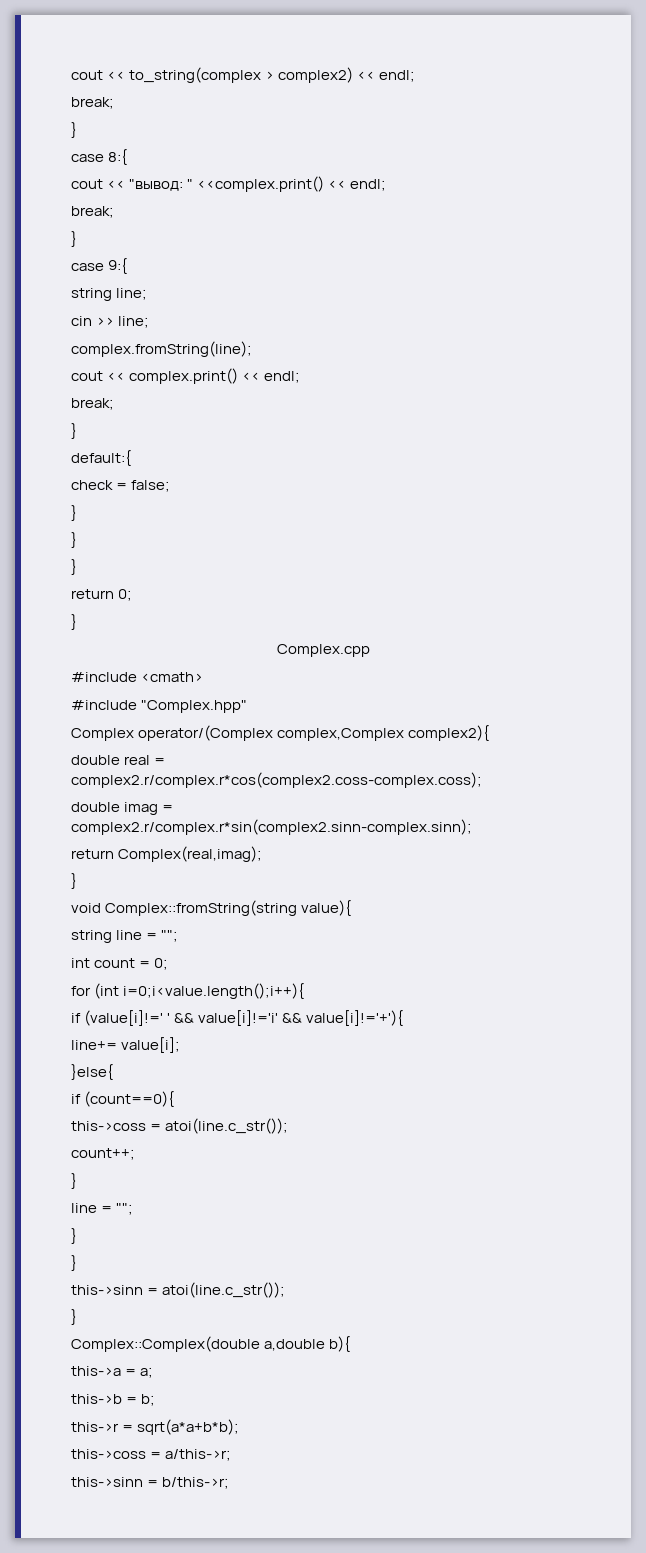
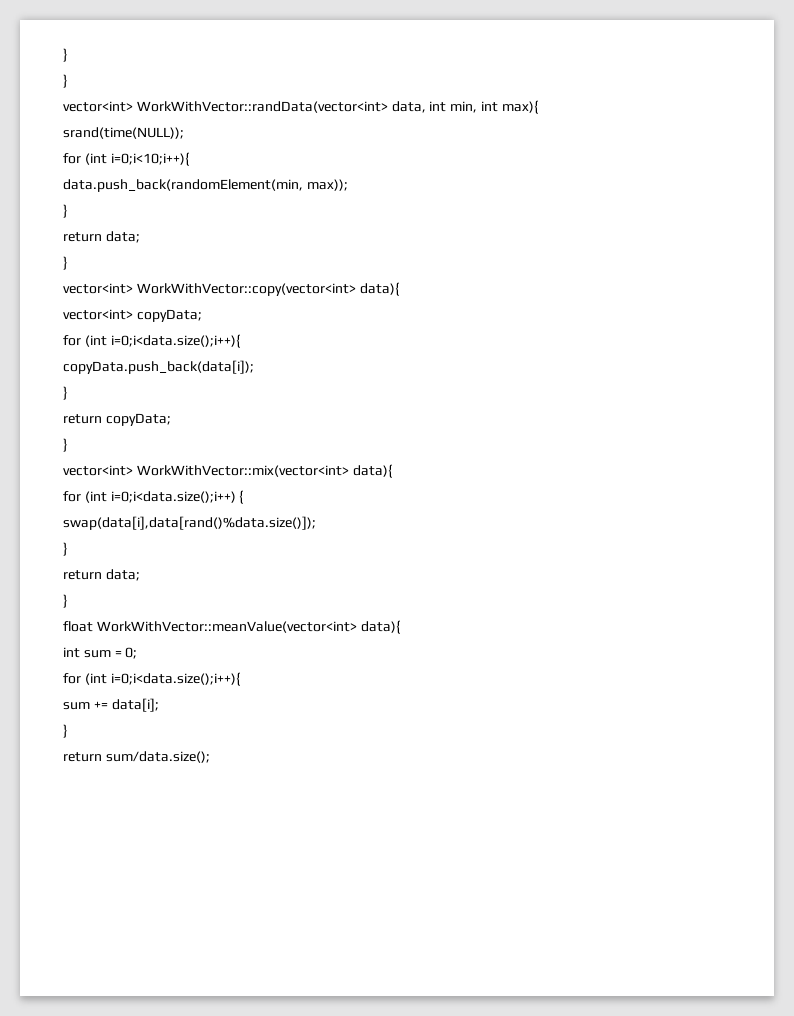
[71,67,416,83] [71,97,114,109] [71,122,77,138] [71,149,128,165] [71,176,387,192] [71,206,114,218] [71,231,77,247] [71,258,128,274] [71,288,148,301] [71,316,150,328] [71,341,252,357] [71,368,301,384] [71,398,114,410] [71,423,77,439] [71,450,131,466] [71,480,171,492] [71,505,77,521] [71,532,77,548] [71,559,77,575] [71,589,133,601] [71,614,77,630] [276,644,370,657] [71,672,204,682] [71,700,248,713] [71,725,490,741] [71,755,166,765] [71,772,482,788] [71,802,174,815] [71,819,472,835] [71,846,263,862] [71,873,77,889] [71,900,352,916] [71,930,179,943] [71,958,136,968] cout << to_string(complex > complex2) << endl; // break; // } // case 8:{ // cout << "вывод: " <<complex.print() << endl; // break; // } // case 9:{ // string line; // cin >> line; // complex.fromString(line); // cout << complex.print() << endl; // break; // } // default:{ // check = false; // } // } // } // return 0; // } // Complex.cpp // #include <cmath> // #include "Complex.hpp" // Complex operator/(Complex complex,Complex complex2){ // double real = complex2.r/complex.r*cos(complex2.coss-complex.coss); // double imag = complex2.r/complex.r*sin(complex2.sinn-complex.sinn); // return Complex(real,imag); // } // void Complex::fromString(string value){ // string line = ""; // int count -> [63,48,68,62] [63,74,68,88] [63,100,539,114] [63,127,184,139] [63,152,190,166] [63,179,348,192] [63,204,68,218] [63,231,140,243] [63,256,68,270] [63,282,400,296] [63,309,202,322] [63,334,241,348] [63,360,254,374] [63,386,68,400] [63,413,171,426] [63,438,68,452] [63,464,393,478] [63,490,245,504] [63,516,316,530] [63,542,68,556] [63,569,140,581] [63,594,68,608] [63,620,401,634] [63,647,111,658] } // } // vector<int> WorkWithVector::randData(vector<int> data, int min, int max){ // srand(time(NULL)); // for (int i=0;i<10;i++){ // data.push_back(randomElement(min, max)); // } // return data; // } // vector<int> WorkWithVector::copy(vector<int> data){ // vector<int> copyData; // for (int i=0;i<data.size();i++){ // copyData.push_back(data[i]); // } // return copyData; // } // vector<int> WorkWithVector::mix(vector<int> data){ // for (int i=0;i<data.size();i++) { // swap(data[i],data[rand()%data.size()]); // } // return data; // } // float WorkWithVector::meanValue(vector<int> data){ // int sum
[123,983,305,999] [71,1010,404,1026] [71,1037,181,1053] [71,1064,113,1080] [71,1091,175,1107] [71,1118,289,1134] [71,1148,135,1160] [71,1173,77,1189] [71,1203,134,1215] [71,1228,77,1244] [71,1255,77,1271] [71,1282,286,1298] [71,1309,77,1325] [71,1336,351,1352] [71,1366,154,1378] [71,1394,156,1406] [71,1419,240,1435] [71,1449,232,1461] [71,1477,230,1489] i=0;i<value.length();i++){ // if (value[i]!=' ' && value[i]!='i' && value[i]!='+'){ // line+= value[i]; // }else{ // if (count==0){ // this->coss = atoi(line.c_str()); // count++; // } // line = ""; // } // } // this->sinn = atoi(line.c_str()); // } // Complex::Complex(double a,double b){ // this->a = a; // this->b = b; // this->r = sqrt(a*a+b*b); // this->coss = a/this->r; // this->sinn = b/this->r; -> [110,672,241,686] [63,698,159,712] [63,724,68,738] [63,751,210,763] i=0;i<data.size();i++){ // sum += data[i]; // } // return sum/data.size();

